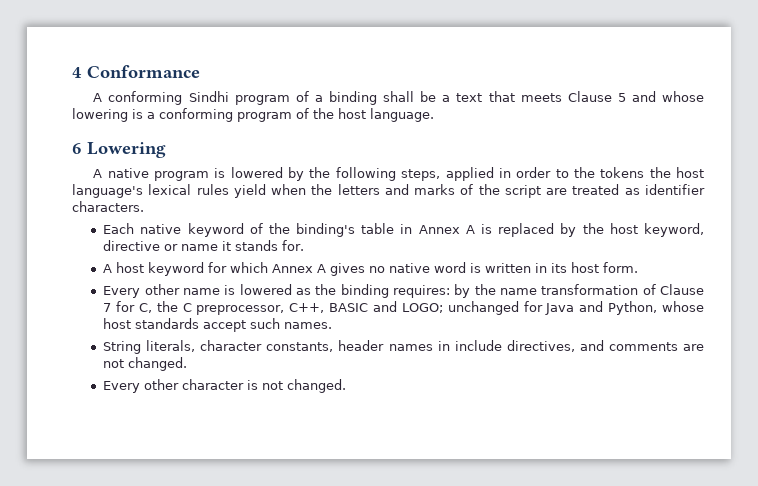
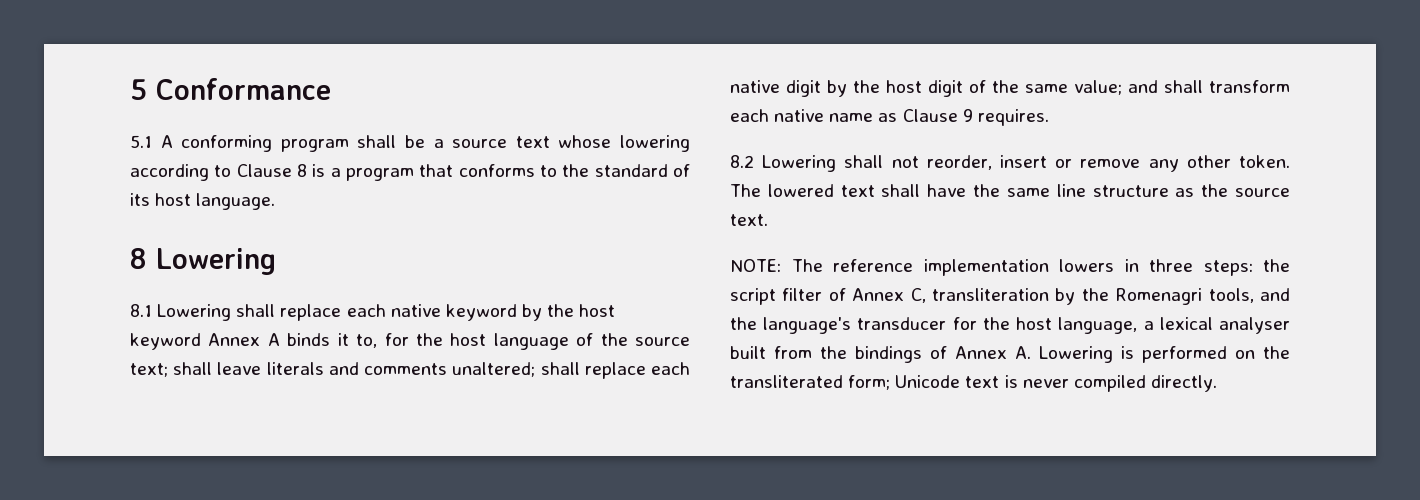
[72,67,82,78] 4 -> [130,79,147,100] 5
(200, 71) none -> [130,135,152,148] 5.1
[188,91,704,105] [72,108,334,122] Sindhi program of a binding shall be a text that meets Clause 5 and whose lowering is a conforming program of the -> [280,135,691,152] [130,164,690,181] [130,193,150,206] program shall be a source text whose lowering according to Clause 8 is a program that conforms to the standard of its
[72,143,82,154] 6 -> [130,248,147,269] 8
[93,167,704,181] [72,184,705,198] [72,201,144,212] [103,223,704,237] [103,240,305,251] [103,262,639,276] [103,284,704,298] [103,301,704,315] [103,318,333,332] [103,340,704,354] [103,357,188,371] [103,379,347,393] A native program is lowered by the following steps, applied in order to the tokens the host language's lexical rules yield when the letters and marks of the script are treated as identifier characters. // Each native keyword of the binding's table in Annex A is replaced by the host keyword, directive or name it stands for. // A host keyword for which Annex A gives no native word is written in its host form. // Every other name is lowered as the binding requires: by the name transformation of Clause 7 for C, the C preprocessor, C++, BASIC and LOGO; unchanged for Java and Python, whose host standards accept such names. // String literals, character constants, header names in include directives, and comments are not changed. // Every other character is not changed. -> [130,304,616,321] [130,333,690,350] [130,362,690,379] [730,80,1290,97] [730,109,1049,126] [730,155,1290,172] [730,184,1290,197] [730,214,768,226] [730,259,1290,276] [730,288,1290,305] [730,317,1290,334] [730,346,1290,363] [730,375,1217,392] 8.1 Lowering shall replace each native keyword by the host keyword Annex A binds it to, for the host language of the source text; shall leave literals and comments unaltered; shall replace each native digit by the host digit of the same value; and shall transform each native name as Clause 9 requires. // 8.2 Lowering shall not reorder, insert or remove any other token. The lowered text shall have the same line structure as the source text. // NOTE: The reference implementation lowers in three steps: the script filter of Annex C, transliteration by the Romenagri tools, and the language's transducer for the host language, a lexical analyser built from the bindings of Annex A. Lowering is performed on the transliterated form; Unicode text is never compiled directly.

